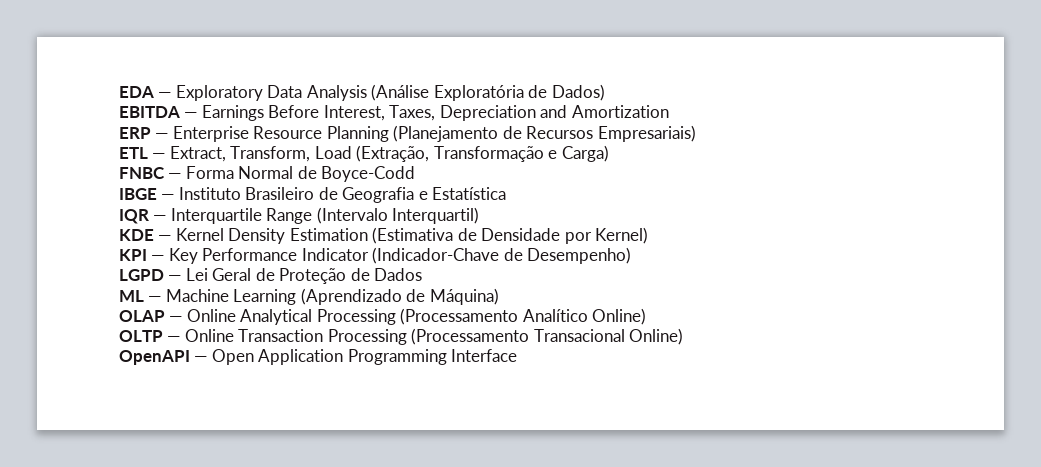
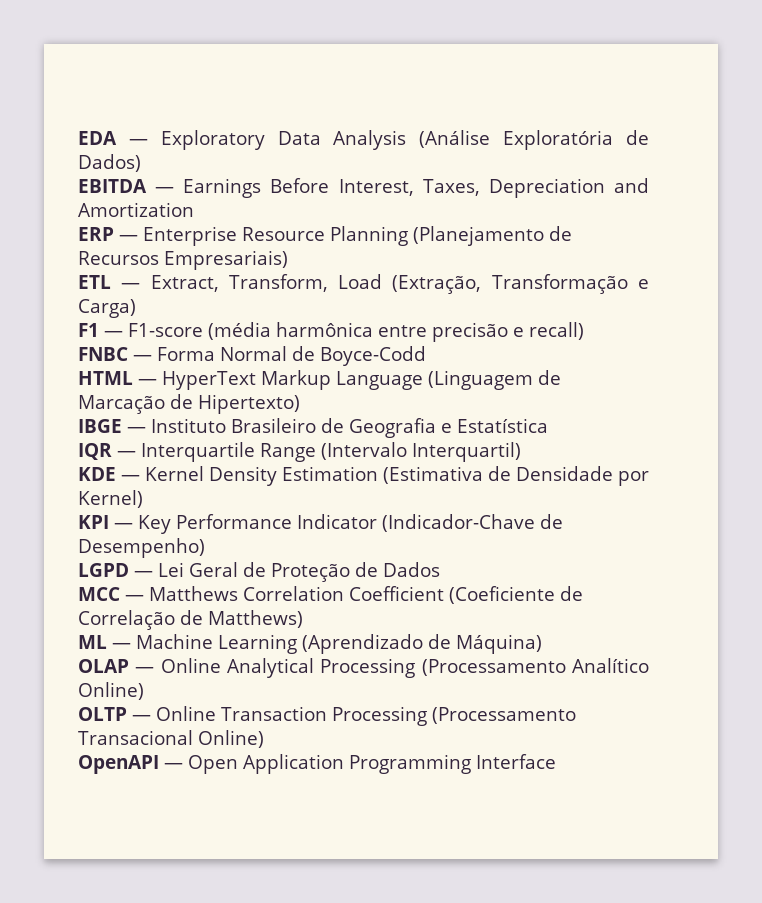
(609, 153) none -> [78,322,584,342] // F1 — F1-score (média harmônica entre precisão e recall)
(416, 174) none -> [78,370,561,390] [78,394,300,414] // HTML — HyperText Markup Language (Linguagem de Marcação de Hipertexto)
(423, 274) none -> [78,586,583,604] [78,610,303,630] // MCC — Matthews Correlation Coefficient (Coeficiente de Correlação de Matthews)

